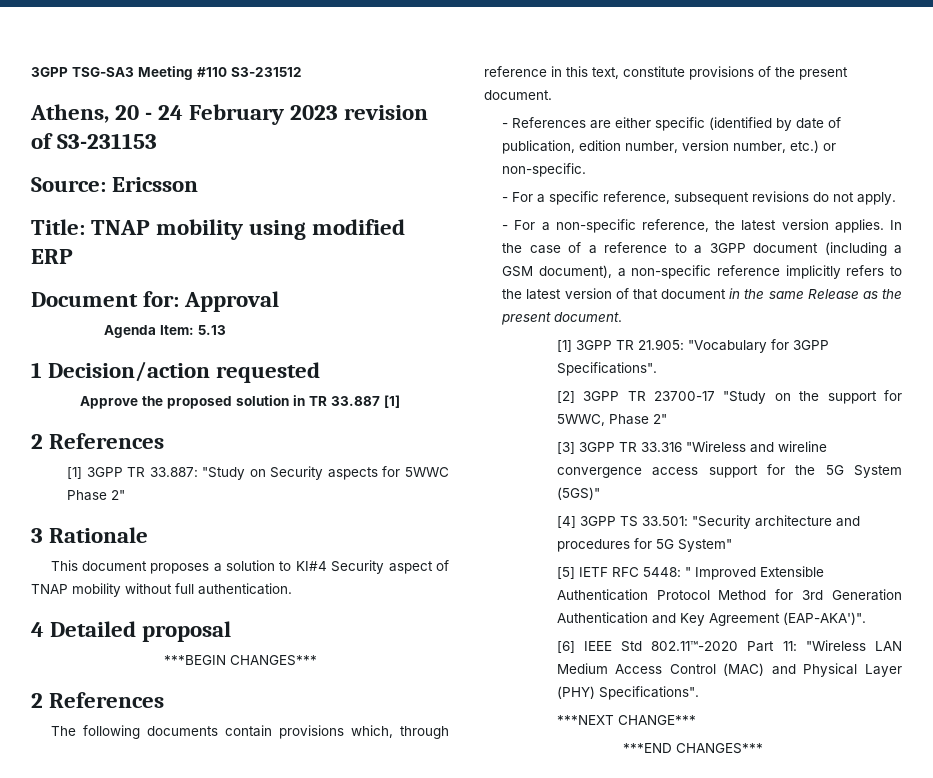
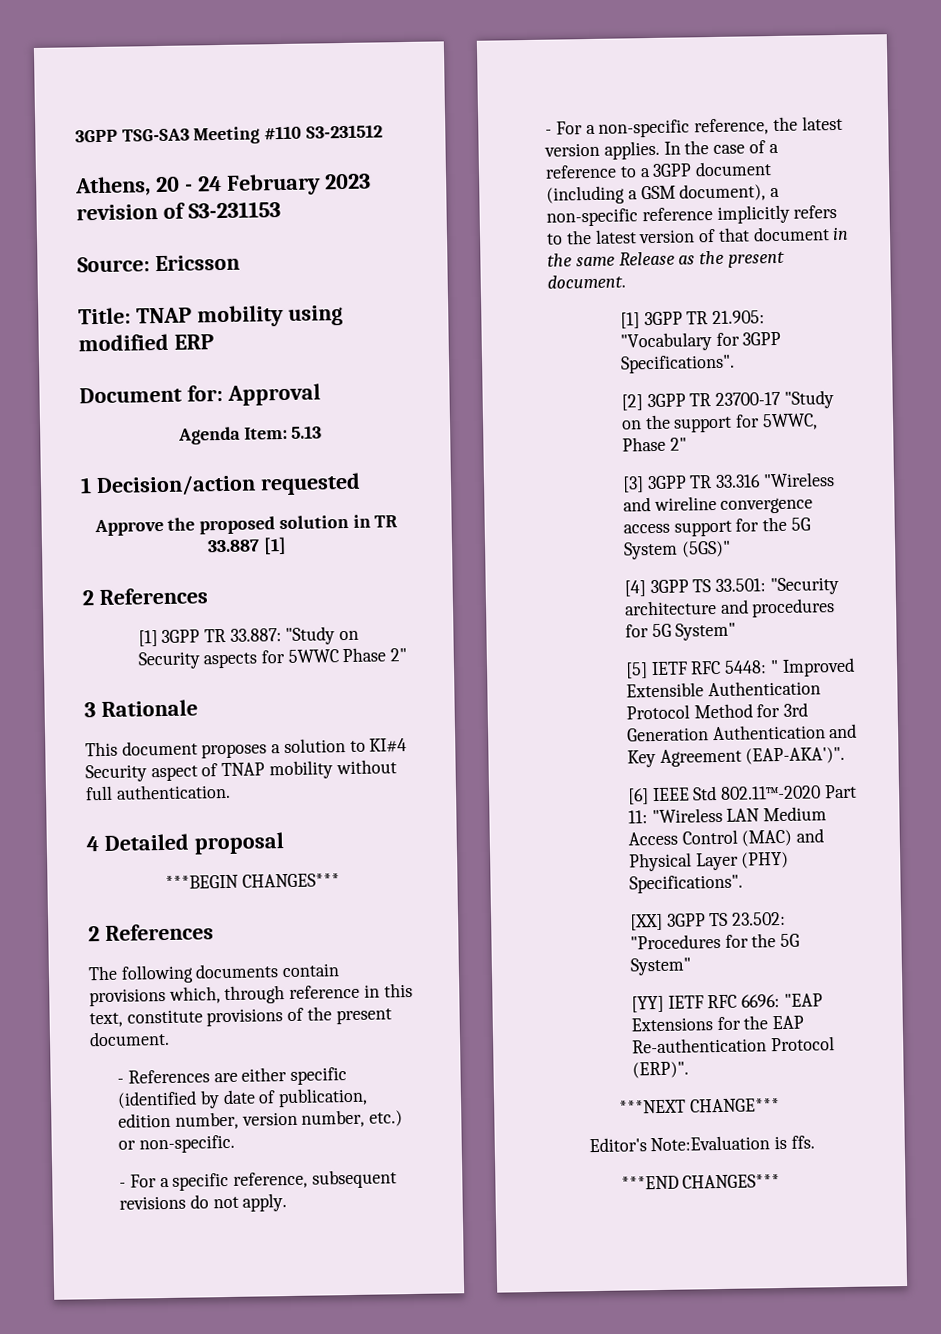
[556,715,696,725] ***NEXT CHANGE*** -> [630,911,787,931] [630,933,801,950] [630,957,692,976] [631,993,823,1013] [631,1015,805,1032] [632,1036,835,1054] [632,1061,689,1079] [619,1098,780,1114] [588,1135,815,1153] [XX] 3GPP TS 23.502: "Procedures for the 5G System" // [YY] IETF RFC 6696: "EAP Extensions for the EAP Re-authentication Protocol (ERP)". // ***NEXT CHANGE*** // Editor's Note:Evaluation is ffs.

